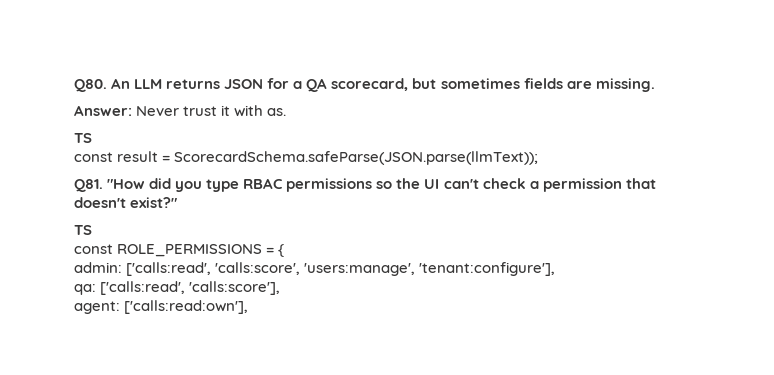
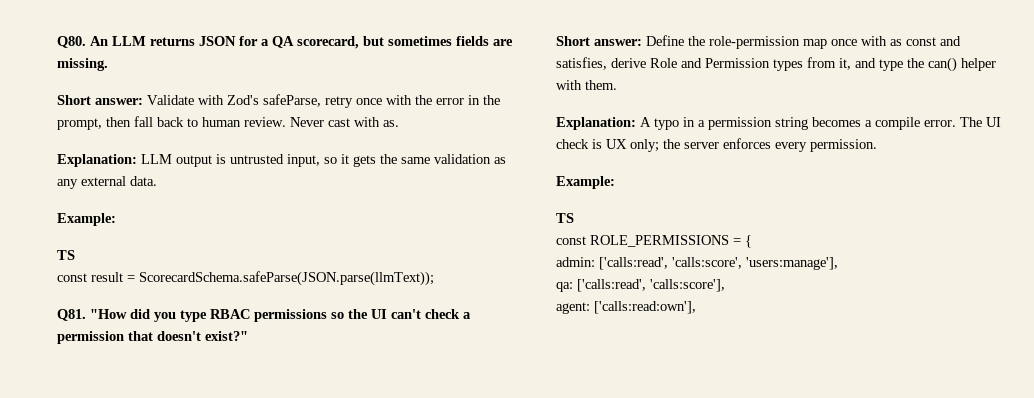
[74,105,287,117] Answer: Never trust it with as. -> [57,94,500,108] [57,116,399,130] [57,154,506,167] [57,176,157,189] [57,213,116,226] Short answer: Validate with Zod's safeParse, retry once with the error in the prompt, then fall back to human review. Never cast with as. // Explanation: LLM output is untrusted input, so it gets the same validation as any external data. // Example:
(178, 202) none -> [556,35,961,49] [556,57,996,72] [556,80,617,90] [556,117,1001,130] [556,138,877,152] [556,176,615,189] // Short answer: Define the role-permission map once with as const and satisfies, derive Role and Permission types from it, and type the can() helper with them. // Explanation: A typo in a permission string becomes a compile error. The UI check is UX only; the server enforces every permission. // Example:
[304,262,556,276] 'users:manage', 'tenant:configure'], -> [746,257,838,270] 'users:manage'],

